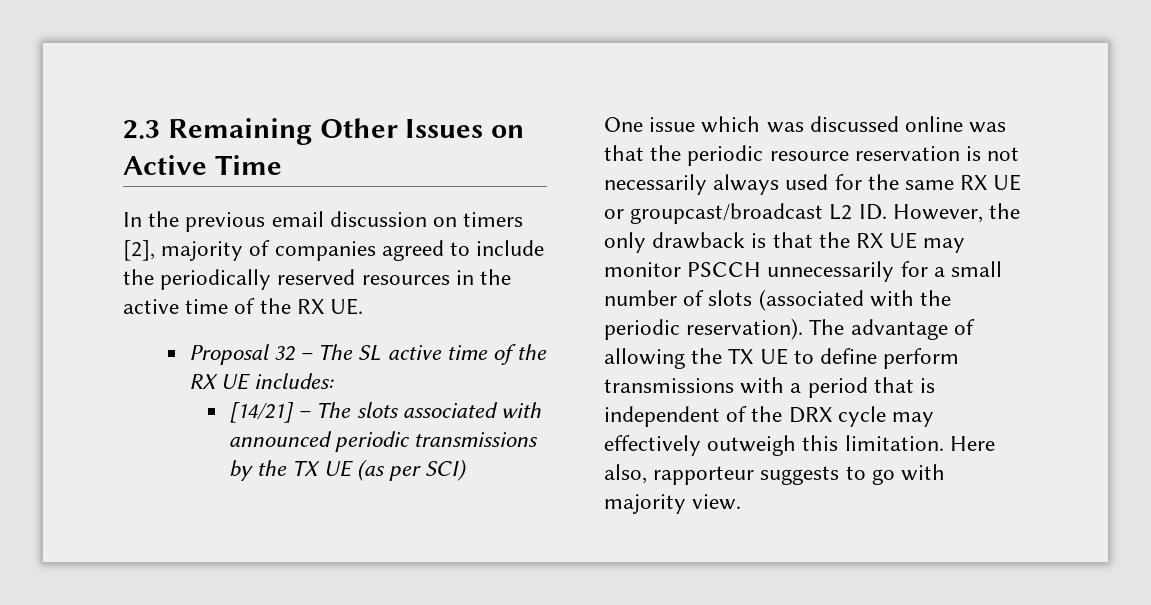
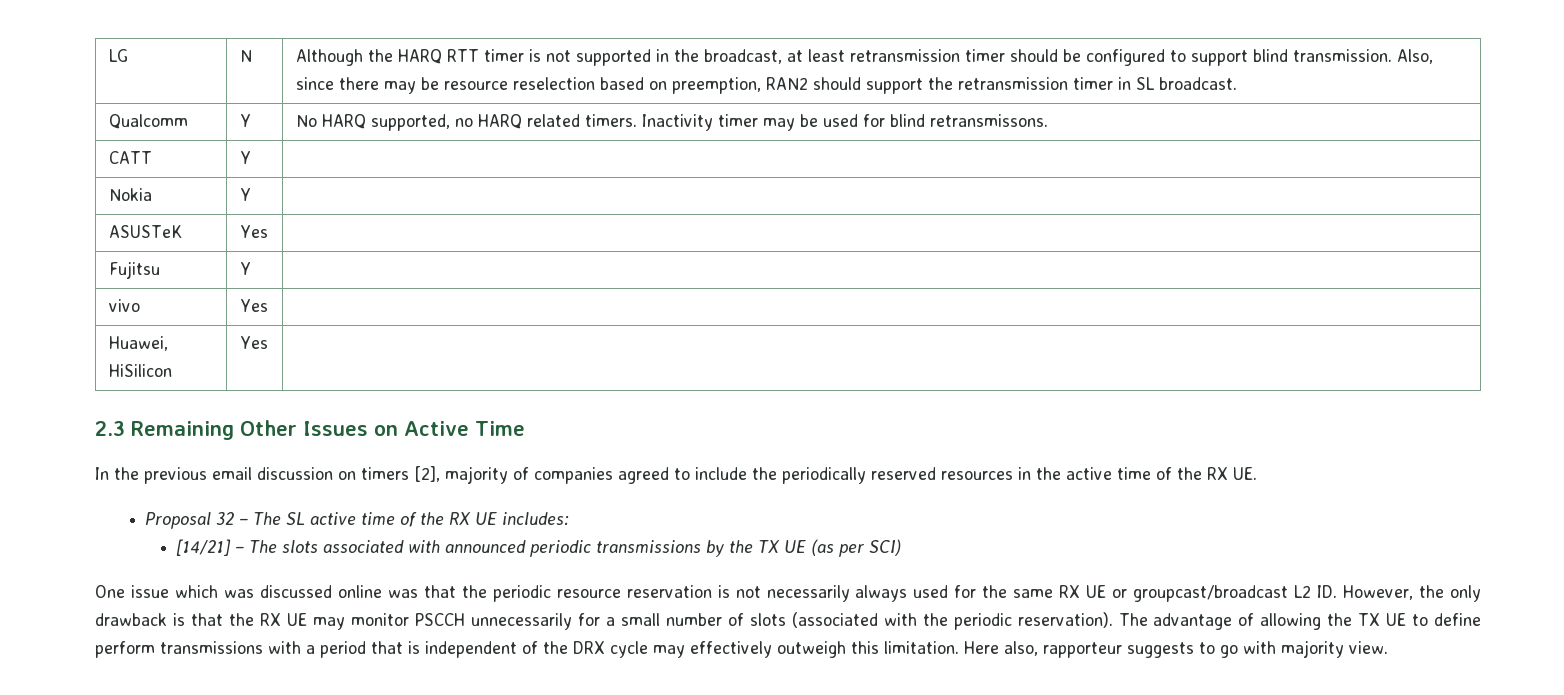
(123, 129) none -> [108,49,128,62] [239,50,252,62] [295,49,1433,66] [295,77,1237,94] [108,114,188,129] [239,114,251,127] [295,114,1048,131] [108,151,152,164] [239,151,251,164] [108,188,152,201] [239,188,251,201] [108,225,182,238] [239,225,268,238] [108,261,160,279] [239,262,251,275] [108,299,140,312] [239,299,268,312] [108,336,168,351] [108,364,172,377] [239,336,268,349] LG | N | Although the HARQ RTT timer is not supported in the broadcast, at least retransmission timer should be configured to support blind transmission. Also, since there may be resource reselection based on preemption, RAN2 should support the retransmission timer in SL broadcast. // Qualcomm | Y | No HARQ supported, no HARQ related timers. Inactivity timer may be used for blind retransmissons. // CATT | Y | // Nokia | Y | // ASUSTeK | Yes | // Fujitsu | Y | // vivo | Yes | // Huawei, HiSilicon | Yes | //

